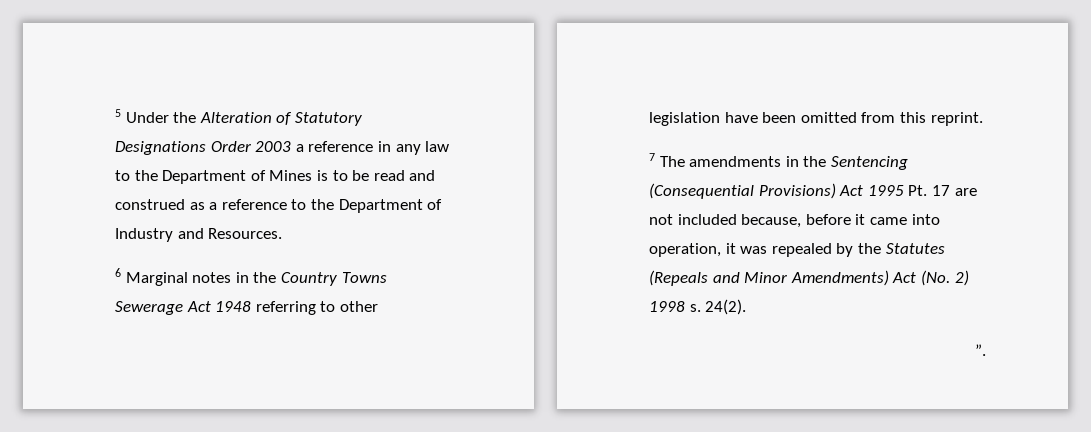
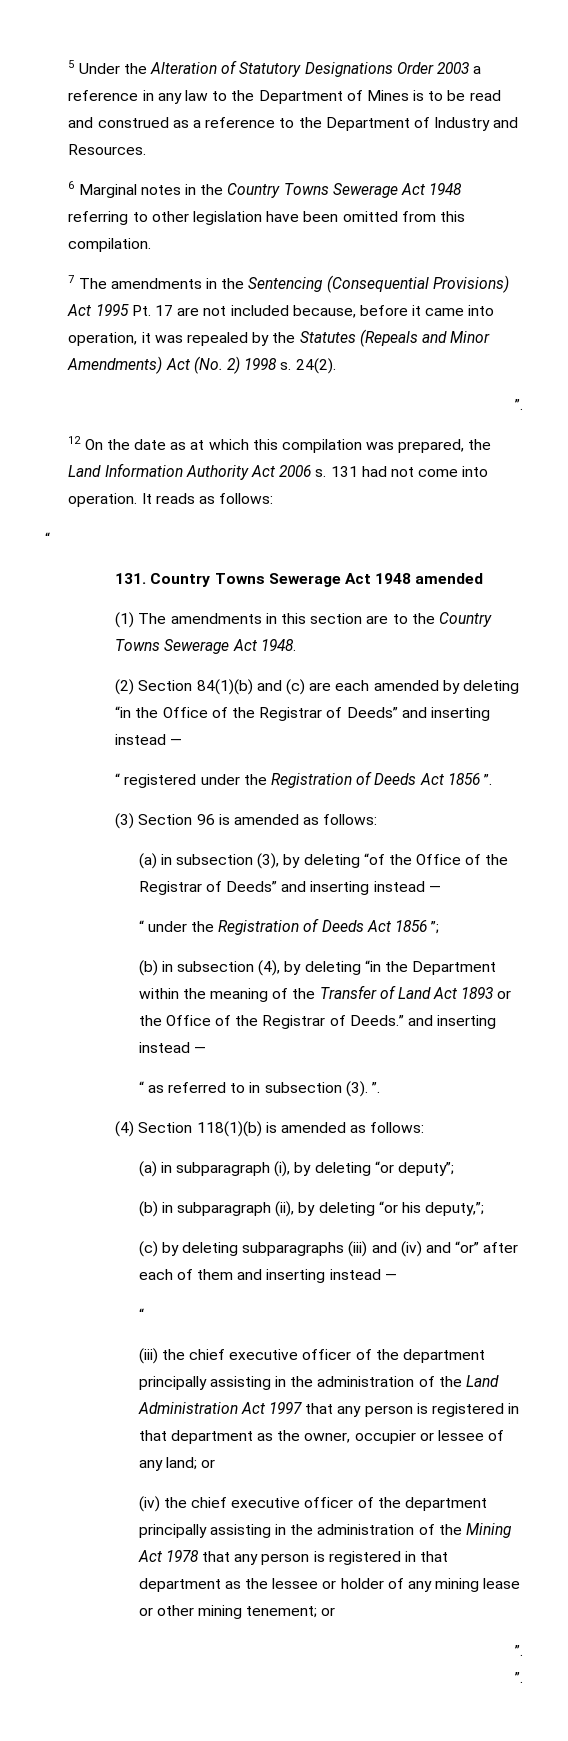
[930,112,983,126] reprint. -> [68,238,152,252] compilation.
(986, 350) none -> [68,436,492,453] [68,463,489,480] [68,493,274,507] [45,532,50,544] [115,573,484,587] [115,612,492,628] [115,639,296,654] [115,679,519,695] [115,706,490,721] [115,734,183,745] [115,771,492,788] [115,813,378,829] [138,853,509,869] [138,881,441,895] [138,918,440,935] [138,960,497,976] [138,985,512,1002] [138,1015,497,1029] [138,1042,206,1053] [138,1081,380,1097] [115,1121,425,1137] [138,1161,454,1177] [138,1201,485,1217] [138,1241,519,1257] [138,1269,397,1283] [138,1308,144,1320] [138,1348,485,1364] [138,1375,499,1390] [137,1402,520,1417] [138,1430,505,1444] [138,1457,216,1471] [138,1496,487,1512] [138,1523,512,1538] [137,1550,449,1565] [138,1578,521,1592] [138,1605,336,1619] [514,1645,523,1656] [514,1672,523,1683] // 12 On the date as at which this compilation was prepared, the Land Information Authority Act 2006 s. 131 had not come into operation. It reads as follows: // “ // 131. Country Towns Sewerage Act 1948 amended // (1) The amendments in this section are to the Country Towns Sewerage Act 1948. // (2) Section 84(1)(b) and (c) are each amended by deleting “in the Office of the Registrar of Deeds” and inserting instead — // “ registered under the Registration of Deeds Act 1856 ”. // (3) Section 96 is amended as follows: // (a) in subsection (3), by deleting “of the Office of the Registrar of Deeds” and inserting instead — // “ under the Registration of Deeds Act 1856 ”; // (b) in subsection (4), by deleting “in the Department within the meaning of the Transfer of Land Act 1893 or the Office of the Registrar of Deeds.” and inserting instead — // “ as referred to in subsection (3). ”. // (4) Section 118(1)(b) is amended as follows: // (a) in subparagraph (i), by deleting “or deputy”; // (b) in subparagraph (ii), by deleting “or his deputy,”; // (c) by deleting subparagraphs (iii) and (iv) and “or” after each of them and inserting instead — // “ // (iii) the chief executive officer of the department principally assisting in the administration of the Land Administration Act 1997 that any person is registered in that department as the owner, occupier or lessee of any land; or // (iv) the chief executive officer of the department principally assisting in the administration of the Mining Act 1978 that any person is registered in that department as the lessee or holder of any mining lease or other mining tenement; or // ”. // ”.

